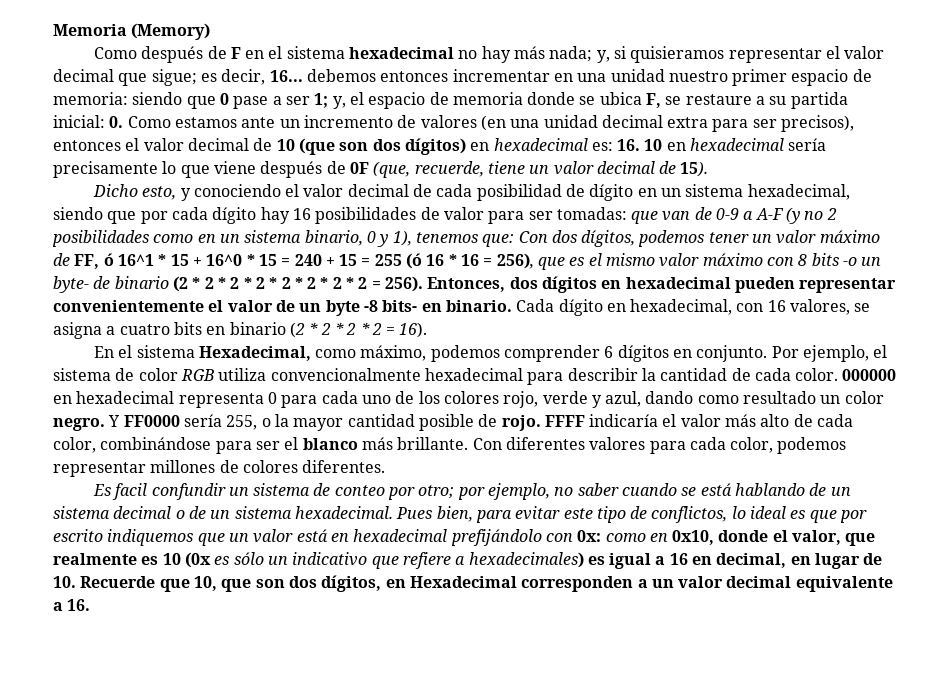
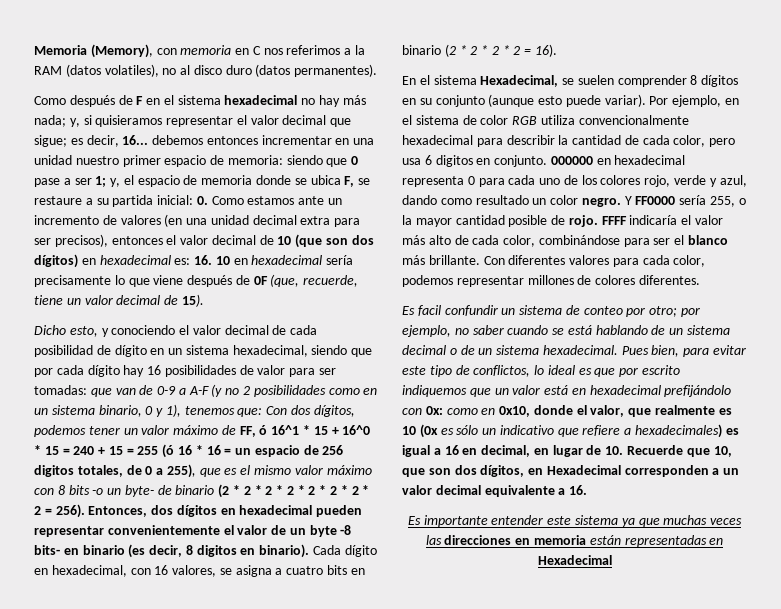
[131,23,211,40] (Memory) -> [90,44,366,58] [34,64,378,77] (Memory), con memoria en C nos referimos a la RAM (datos volatiles), no al disco duro (datos permanentes).
[496,253,534,269] 256), -> [235,445,344,457] [34,464,196,478] un espacio de 256 digitos totales, de 0 a 255),
[445,300,512,312] binario. -> [82,544,310,558] binario (es decir, 8 digitos en binario).
[315,345,768,362] como máximo, podemos comprender 6 dígitos en conjunto. -> [562,75,739,87] [402,94,646,107] se suelen comprender 8 dígitos en su conjunto (aunque esto puede variar).
(870, 353) none -> [725,98,740,105] en
[795,368,839,381] color. -> [673,135,736,147] [402,155,548,167] color, pero usa 6 digitos en conjunto.
(91, 605) none -> [407,515,743,527] [425,535,724,547] [537,555,612,565] // Es importante entender este sistema ya que muchas veces las direcciones en memoria están representadas en Hexadecimal

